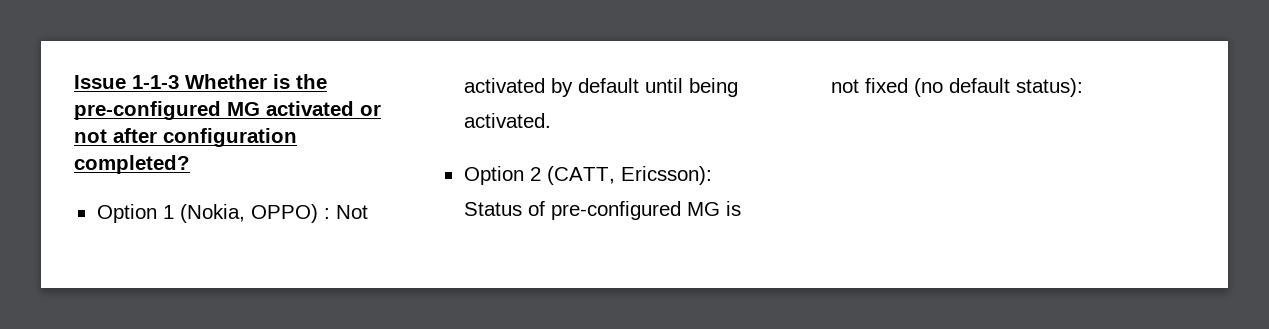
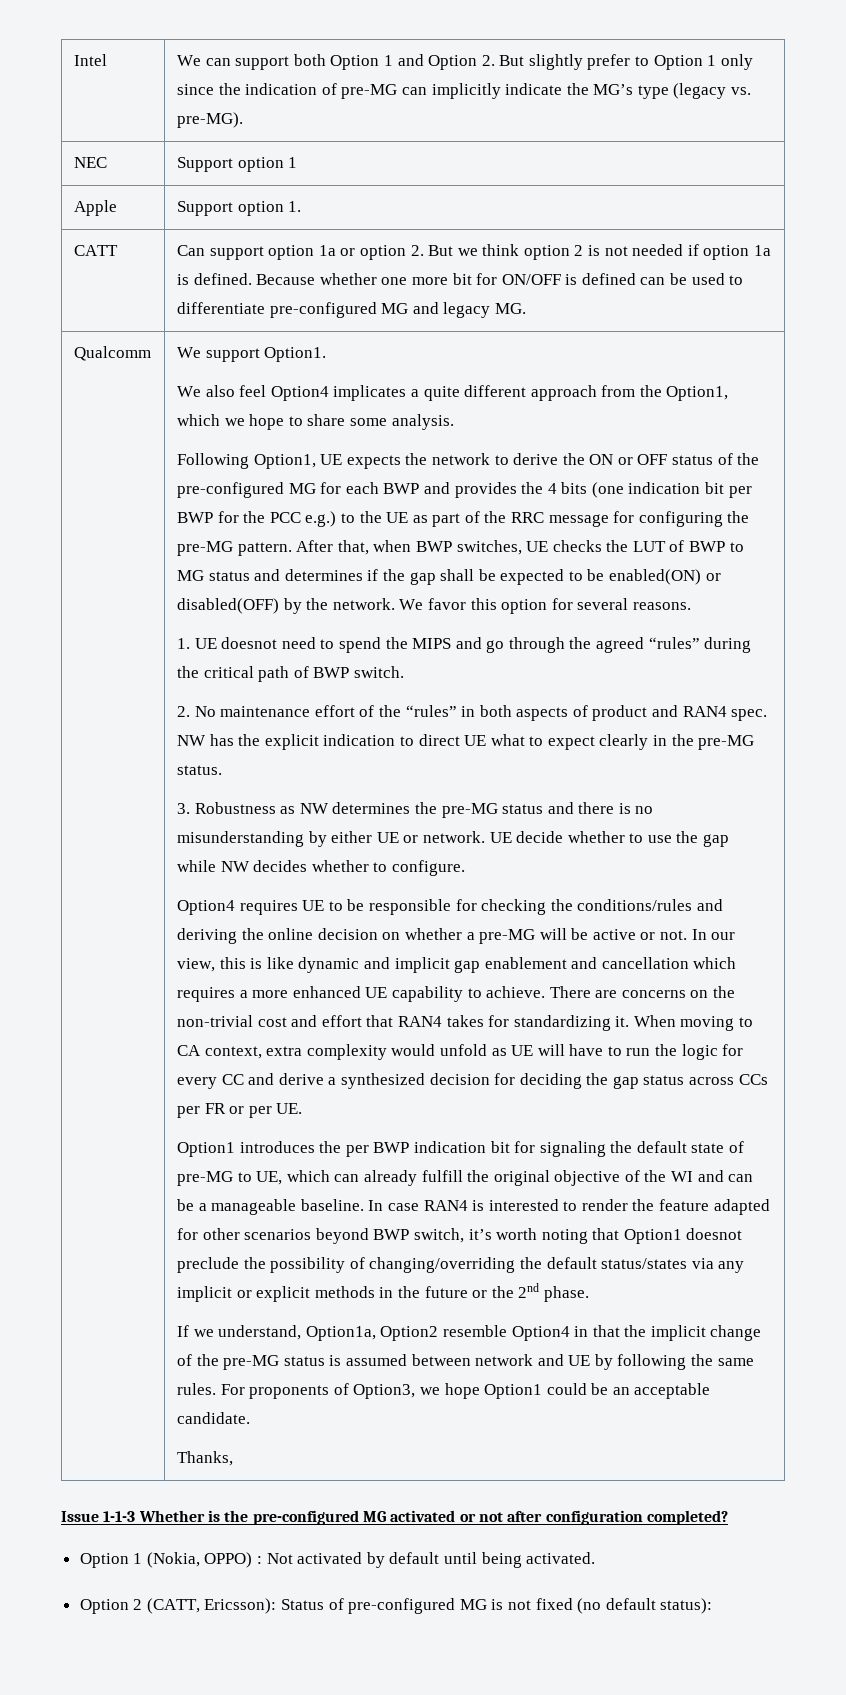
(74, 82) none -> [73,54,107,66] [176,54,753,70] [176,83,752,99] [176,112,243,128] [73,157,107,168] [176,157,298,172] [73,200,117,216] [176,201,302,216] [73,245,118,256] [176,244,772,260] [176,273,744,285] [176,302,526,318] [73,346,151,361] [176,347,327,362] [176,385,729,401] [176,414,454,430] [176,453,760,469] [176,482,752,498] [176,511,750,527] [176,540,744,556] [176,569,721,585] [176,598,691,614] [176,637,752,653] [176,666,404,682] [176,705,768,721] [176,734,755,750] [176,765,222,775] [176,802,654,818] [176,831,730,847] [176,860,465,876] [176,899,723,915] [176,928,736,944] [176,957,737,973] [176,986,736,1002] [176,1015,754,1031] [176,1044,744,1060] [176,1073,768,1089] [176,1103,303,1118] [176,1141,745,1157] [176,1170,754,1186] [176,1199,770,1215] [176,1228,743,1244] [176,1257,745,1273] [176,1283,589,1302] [176,1325,762,1341] [176,1354,754,1370] [176,1383,711,1399] [176,1412,250,1424] [176,1451,233,1466] Intel | We can support both Option 1 and Option 2. But slightly prefer to Option 1 only since the indication of pre-MG can implicitly indicate the MG’s type (legacy vs. pre-MG). // NEC | Support option 1 // Apple | Support option 1. // CATT | Can support option 1a or option 2. But we think option 2 is not needed if option 1a is defined. Because whether one more bit for ON/OFF is defined can be used to differentiate pre-configured MG and legacy MG. // Qualcomm | We support Option1. // We also feel Option4 implicates a quite different approach from the Option1, which we hope to share some analysis. // Following Option1, UE expects the network to derive the ON or OFF status of the pre-configured MG for each BWP and provides the 4 bits (one indication bit per BWP for the PCC e.g.) to the UE as part of the RRC message for configuring the pre-MG pattern. After that, when BWP switches, UE checks the LUT of BWP to MG status and determines if the gap shall be expected to be enabled(ON) or disabled(OFF) by the network. We favor this option for several reasons. // 1. UE doesnot need to spend the MIPS and go through the agreed “rules” during the critical path of BWP switch. // 2. No maintenance effort of the “rules” in both aspects of product and RAN4 spec. NW has the explicit indication to direct UE what to expect clearly in the pre-MG status. // 3. Robustness as NW determines the pre-MG status and there is no misunderstanding by either UE or network. UE decide whether to use the gap while NW decides whether to configure. // Option4 requires UE to be responsible for checking the conditions/rules and deriving the online decision on whether a pre-MG will be active or not. In our view, this is like dynamic and implicit gap enablement and cancellation which requires a more enhanced UE capability to achieve. There are concerns on the non-trivial cost and effort that RAN4 takes for standardizing it. When moving to CA context, extra complexity would unfold as UE will have to run the logic for every CC and derive a synthesized decision for deciding the gap status across CCs per FR or per UE. // Option1 introduces the per BWP indication bit for signaling the default state of pre-MG to UE, which can already fulfill the original objective of the WI and can be a manageable baseline. In case RAN4 is interested to render the feature adapted for other scenarios beyond BWP switch, it’s worth noting that Option1 doesnot preclude the possibility of changing/overriding the default status/states via any implicit or explicit methods in the future or the 2nd phase. // If we understand, Option1a, Option2 resemble Option4 in that the implicit change of the pre-MG status is assumed between network and UE by following the same rules. For proponents of Option3, we hope Option1 could be an acceptable candidate. // Thanks, //

